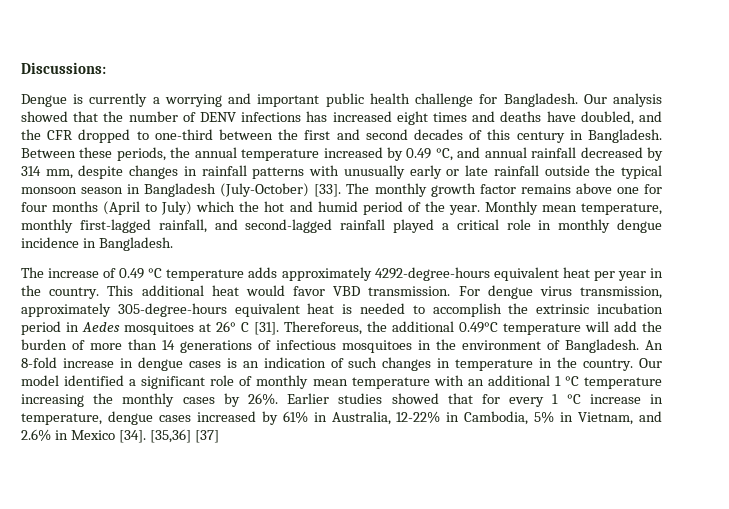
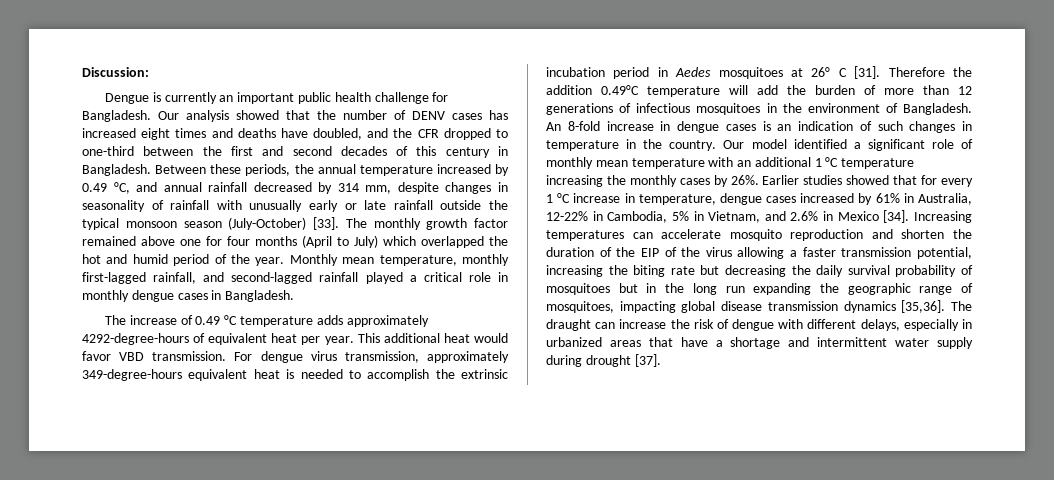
[21,62,106,74] Discussions: -> [82,67,149,77] Discussion:
[152,93,252,107] a worrying and -> [219,95,234,102] an
[241,112,302,122] infections -> [452,113,482,120] cases
[201,165,305,179] rainfall patterns -> [82,200,210,212] seasonality of rainfall
[127,183,217,197] in Bangladesh -> (222, 224) none
[520,184,571,194] remains -> [82,236,136,246] remained
(236, 206) none -> [421,236,484,248] overlapped
[21,237,79,248] incidence -> [177,293,208,300] cases
(490, 274) none -> [193,333,206,343] of
[617,268,664,281] [21,285,100,299] year in the country. -> [324,336,354,345] year.
[117,303,227,317] 305-degree-hours -> [82,369,182,381] 349-degree-hours
[284,321,454,335] Thereforeus, the additional -> [888,67,972,77] [546,85,592,95] Therefore the addition
[162,340,175,350] 14 -> [958,86,972,95] 12
[149,429,219,443] [35,36] [37] -> [913,211,972,223] [546,229,972,241] [546,247,972,259] [546,265,973,277] [546,283,973,295] [546,300,972,313] [546,319,972,331] [546,337,973,349] [546,354,661,367] Increasing temperatures can accelerate mosquito reproduction and shorten the duration of the EIP of the virus allowing a faster transmission potential, increasing the biting rate but decreasing the daily survival probability of mosquitoes but in the long run expanding the geographic range of mosquitoes, impacting global disease transmission dynamics [35,36]. The draught can increase the risk of dengue with different delays, especially in urbanized areas that have a shortage and intermittent water supply during drought [37].

